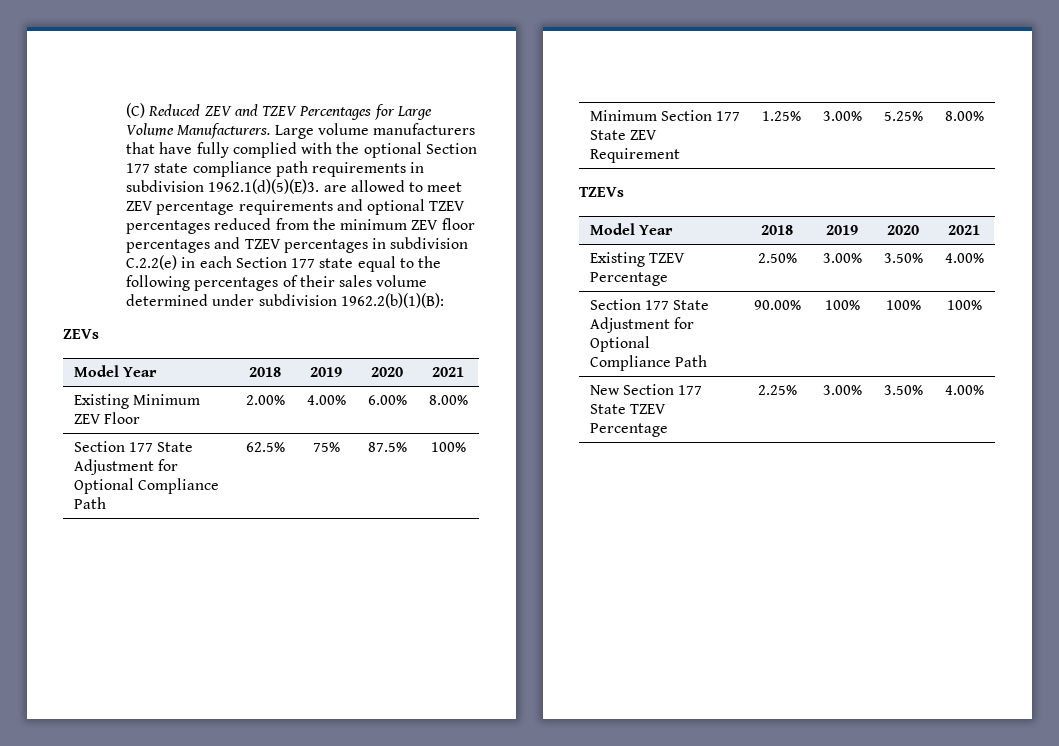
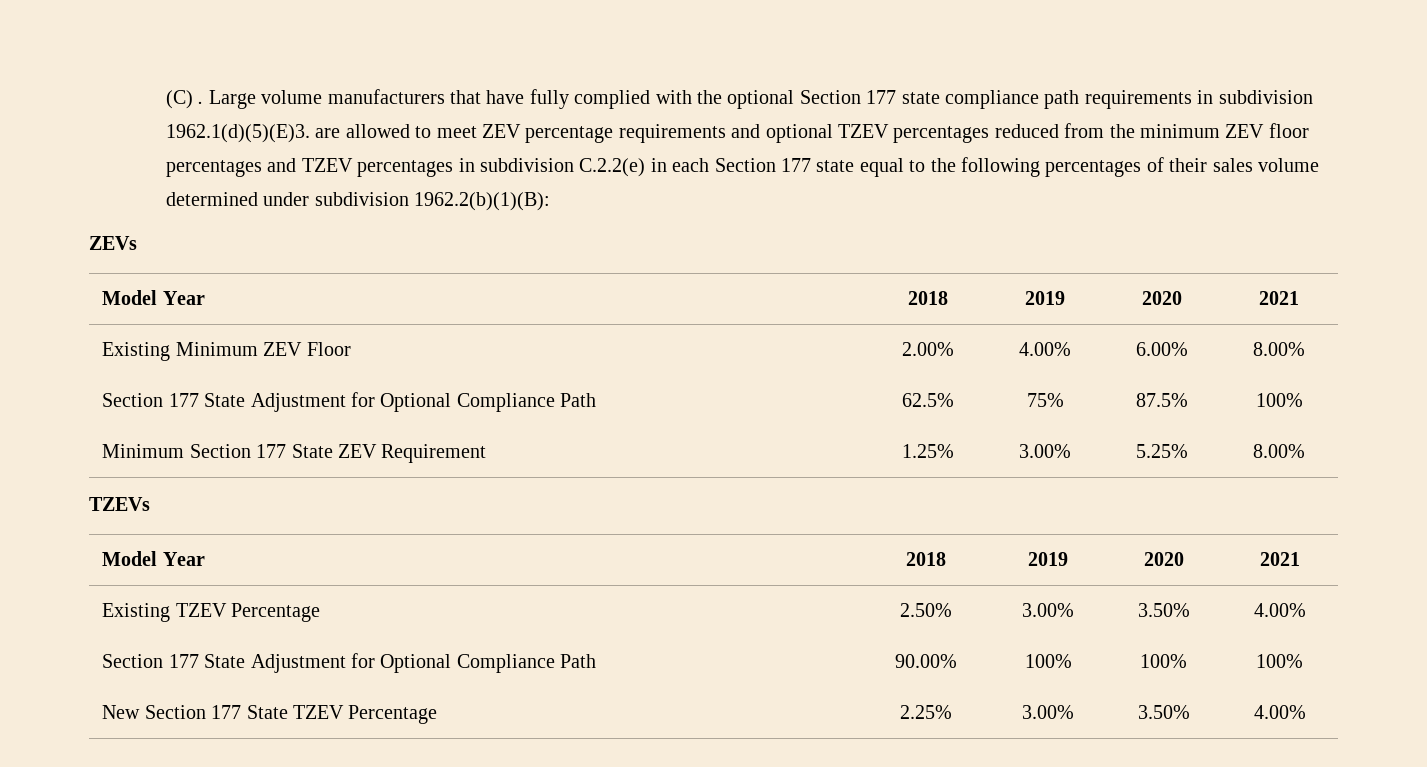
[148,104,433,120] [125,123,271,139] Reduced ZEV and TZEV Percentages for Large Volume Manufacturers. -> [198,101,204,104] .

